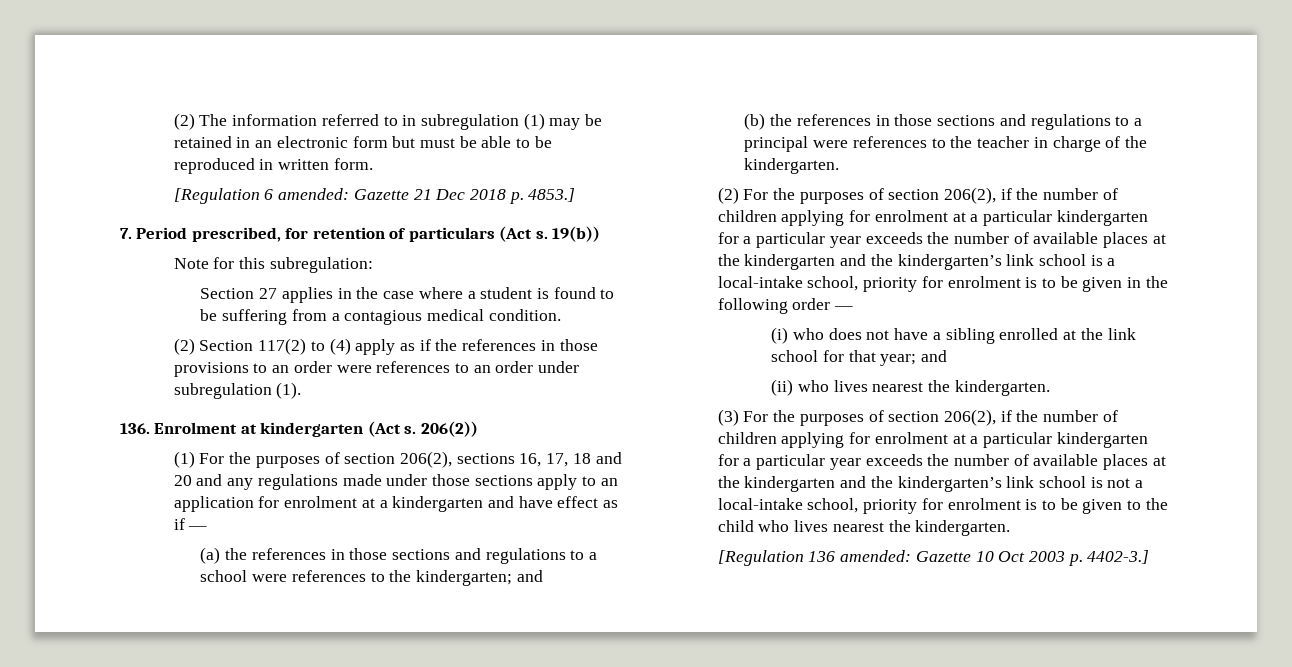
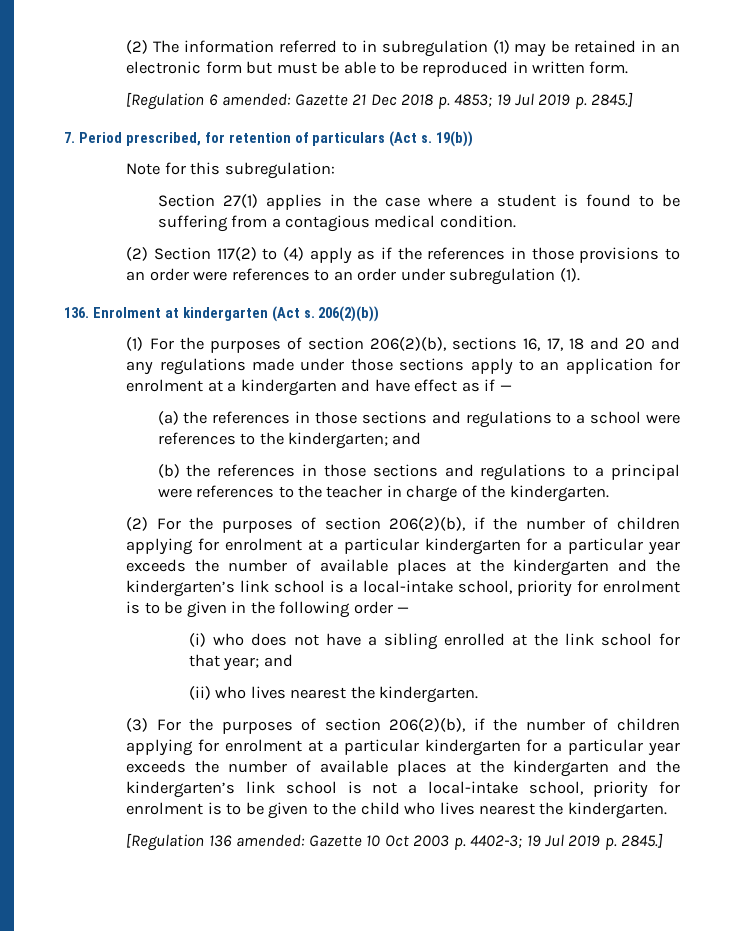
[528,188,576,202] 4853.] -> [454,92,634,109] 4853; 19 Jul 2019 p. 2845.]
[259,288,278,299] 27 -> [222,194,258,208] 27(1)
[420,421,478,437] 206(2)) -> [318,306,380,322] 206(2)(b))
[400,451,453,468] 206(2), -> [370,337,447,351] 206(2)(b),
[944,187,997,204] 206(2), -> [389,517,466,531] 206(2)(b),
[944,409,997,426] 206(2), -> [389,718,466,732] 206(2)(b),
[1087,550,1150,564] 4402-3.] -> [470,833,664,850] 4402-3; 19 Jul 2019 p. 2845.]

